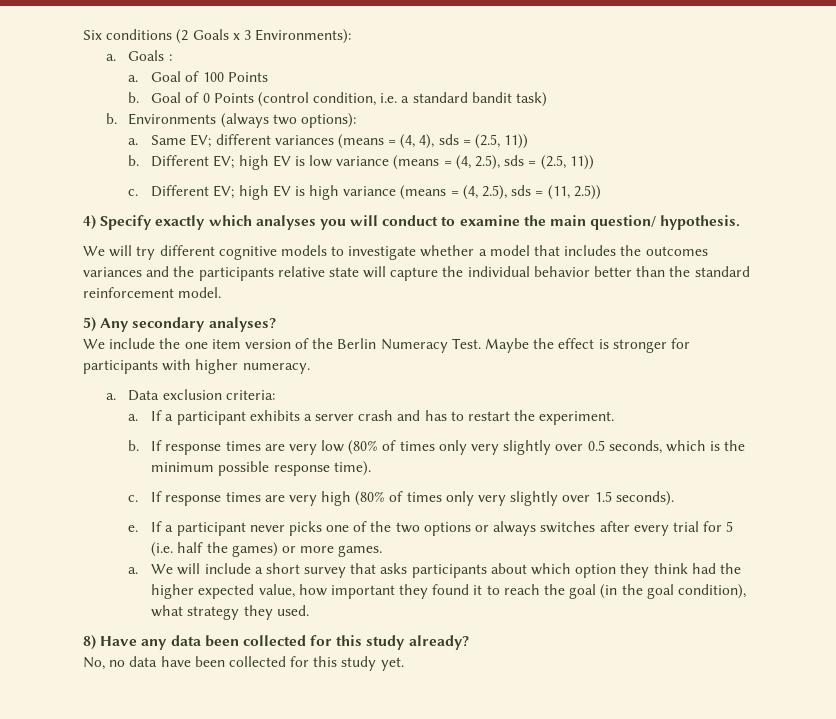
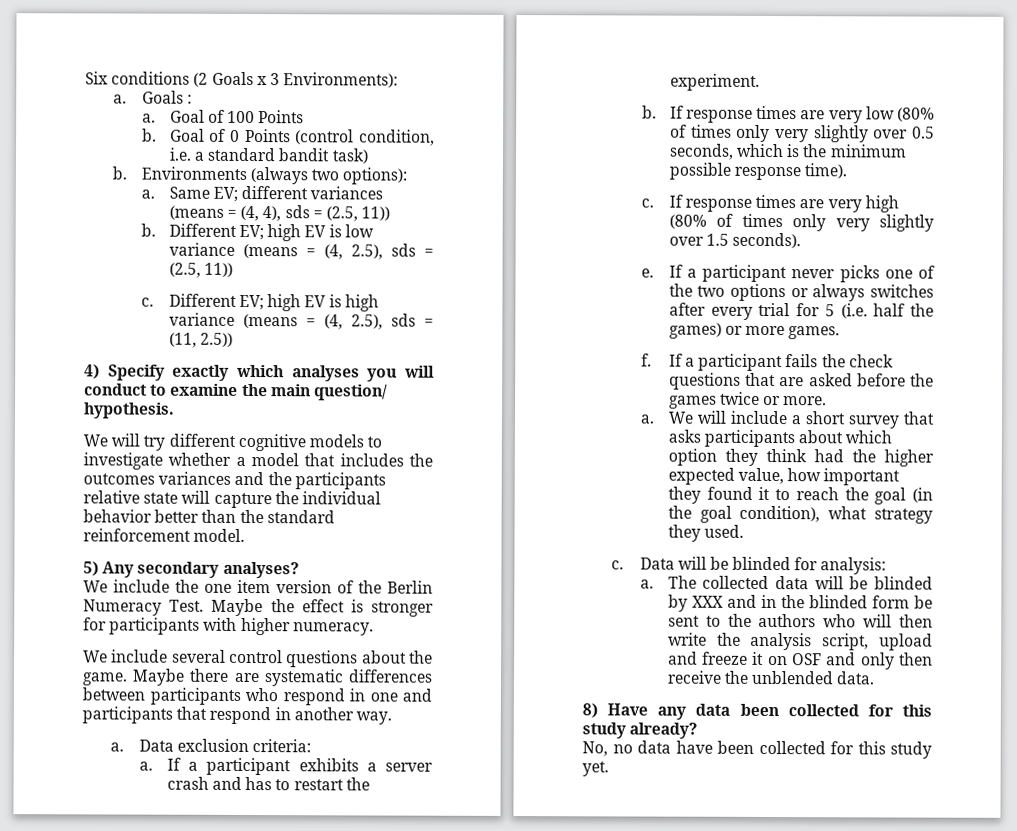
(310, 368) none -> [83,649,433,668] [82,668,433,687] [82,687,432,706] [82,706,392,725] // We include several control questions about the game. Maybe there are systematic differences between participants who respond in one and participants that respond in another way.
(383, 551) none -> [640,353,894,372] [668,372,934,390] [668,391,828,409] // f. If a participant fails the check questions that are asked before the games twice or more.
(309, 610) none -> [611,556,887,575] [639,575,933,590] [667,594,933,612] [667,613,933,628] [667,632,933,651] [667,651,933,670] [666,670,876,685] // c. Data will be blinded for analysis: // a. The collected data will be blinded by XXX and in the blinded form be sent to the authors who will then write the analysis script, upload and freeze it on OSF and only then receive the unblended data.

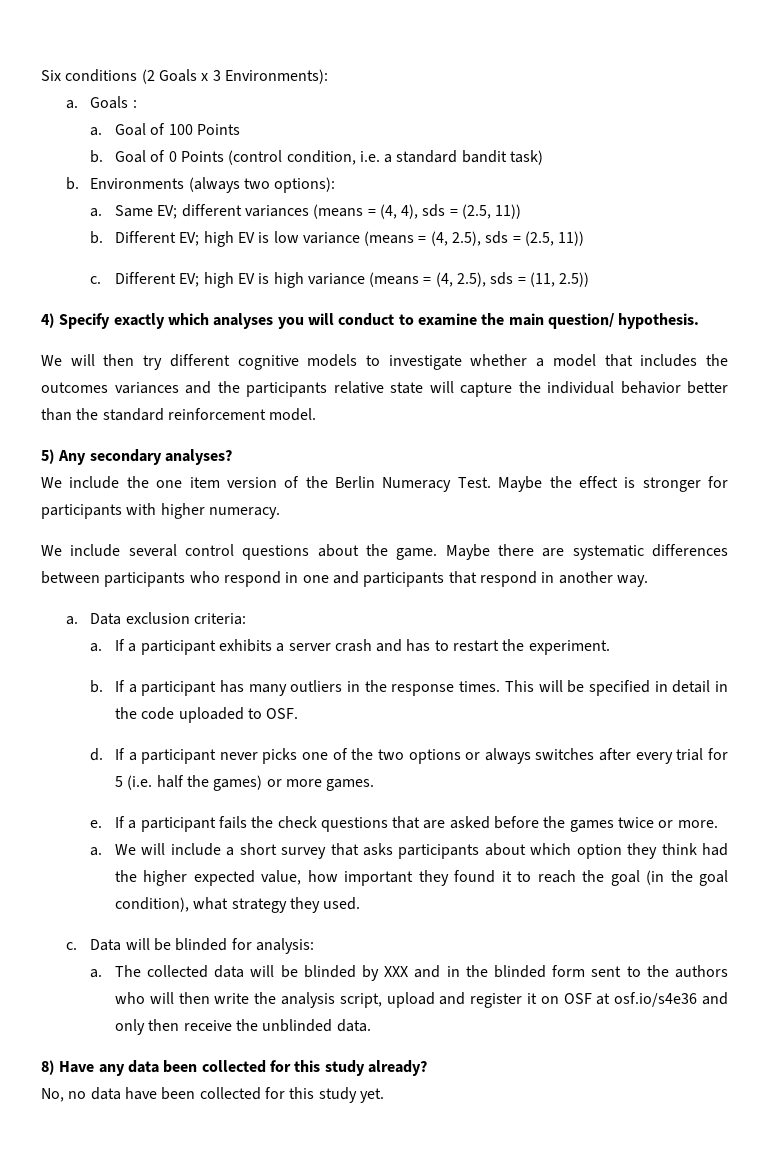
(141, 440) none -> [103,354,135,366] then
[686,105,935,124] [669,124,935,143] [668,143,907,160] [668,162,848,181] [640,194,899,213] [668,213,934,232] [668,232,802,249] [640,268,654,278] response times are very low (80% of times only very slightly over 0.5 seconds, which is the minimum possible response time). // c. If response times are very high (80% of times only very slightly over 1.5 seconds). // e. -> [128,680,728,696] [114,707,299,723] [90,748,104,761] a participant has many outliers in the response times. This will be specified in detail in the code uploaded to OSF. // d.
[640,353,652,367] f. -> [90,820,103,828] e.
[914,595,933,609] be -> (586, 971) none
[702,651,749,665] freeze -> [470,993,523,1008] register
(823, 659) none -> [596,992,698,1007] at osf.io/s4e36
[751,670,835,685] unblended -> [262,1019,333,1032] unblinded

